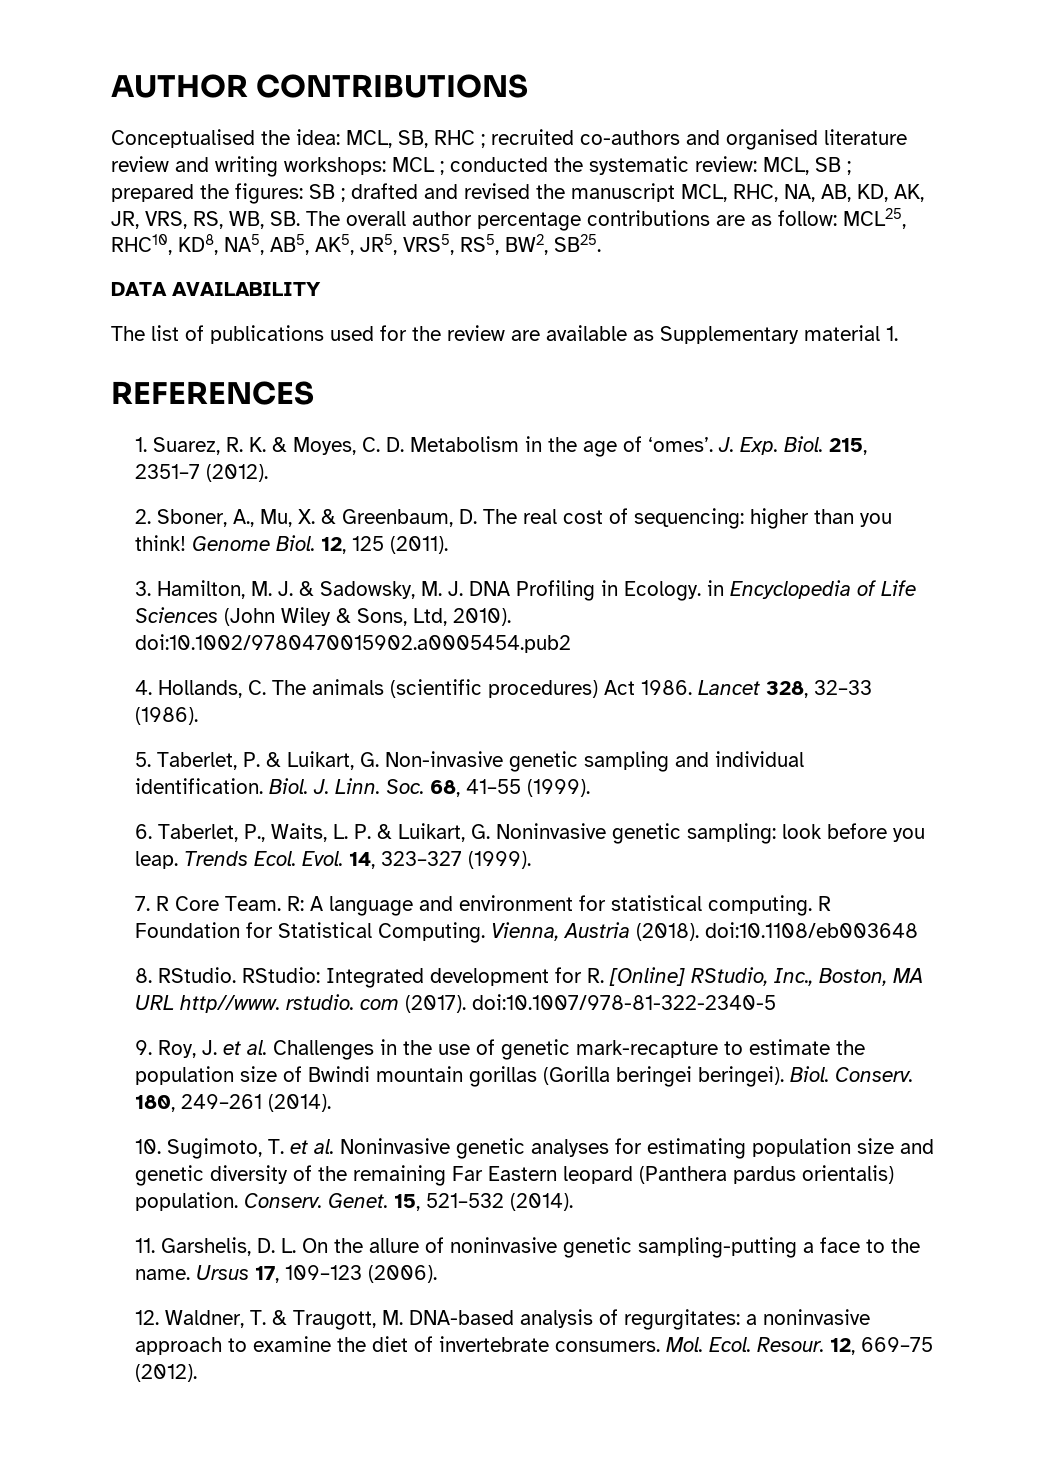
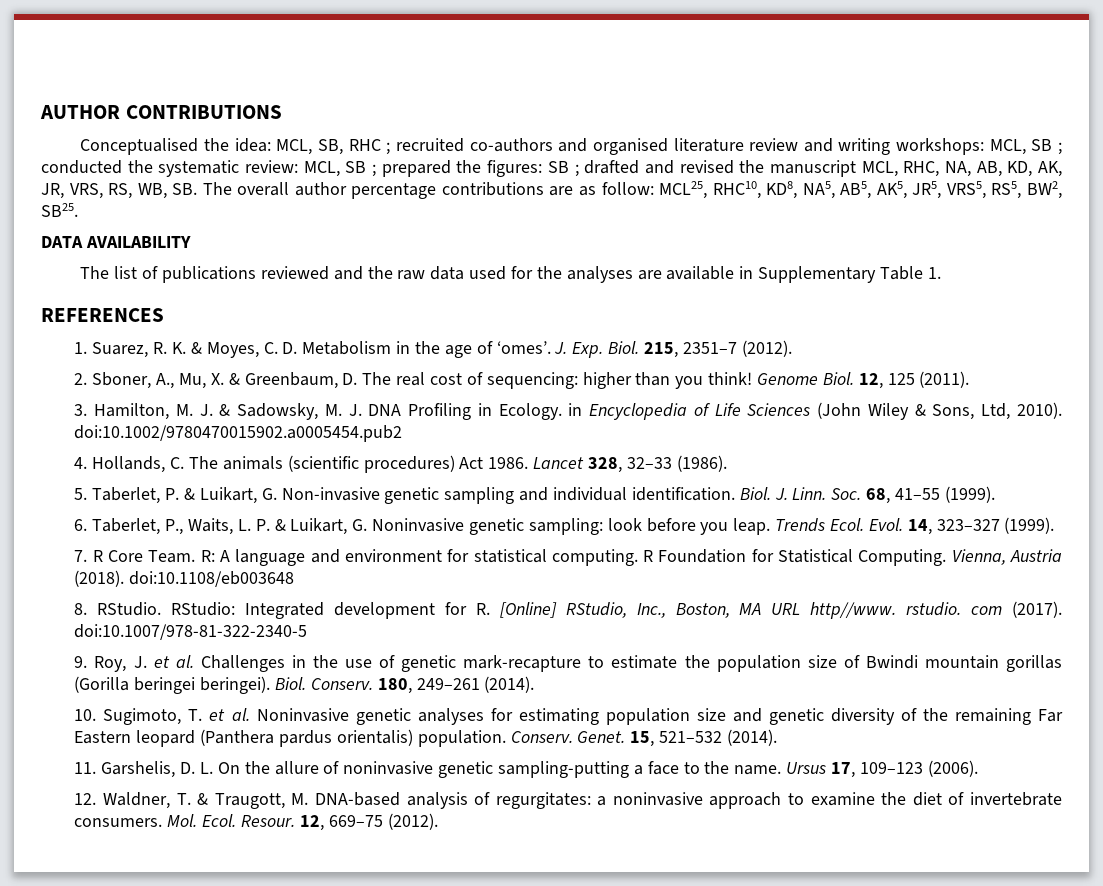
[392,157,435,172] MCL -> [989,139,1053,155] MCL, SB
(324, 334) none -> [260,266,465,280] reviewed and the raw data
[447,325,505,341] review -> [566,266,633,283] analyses
[633,325,880,344] as Supplementary material -> [739,266,924,283] in Supplementary Table

